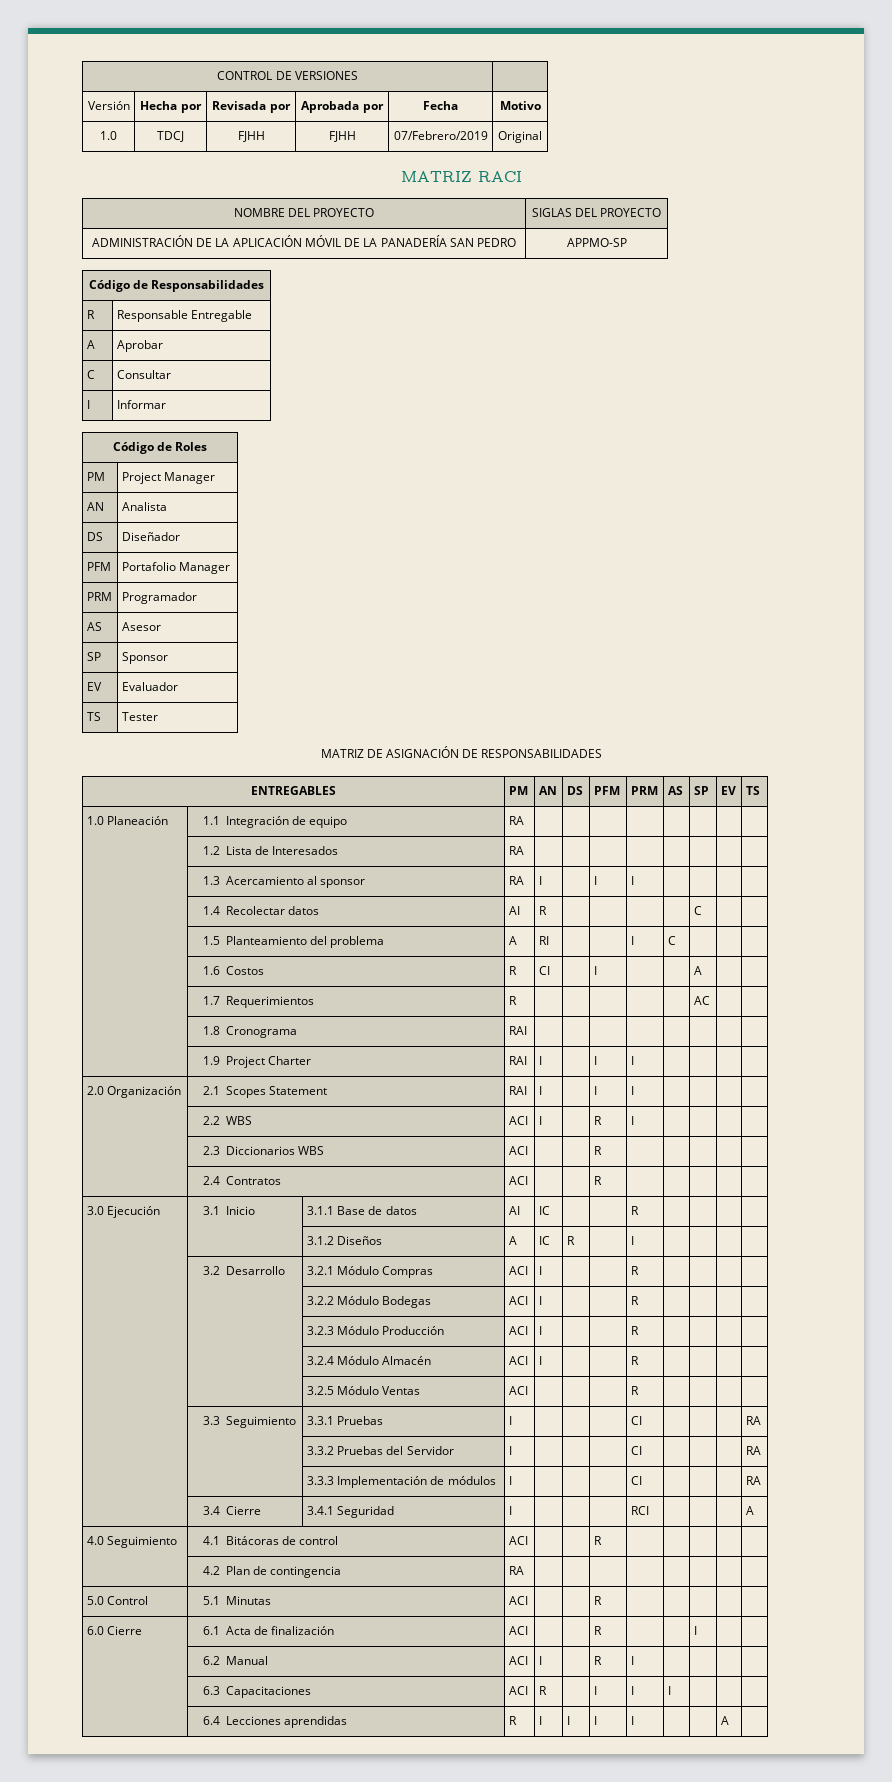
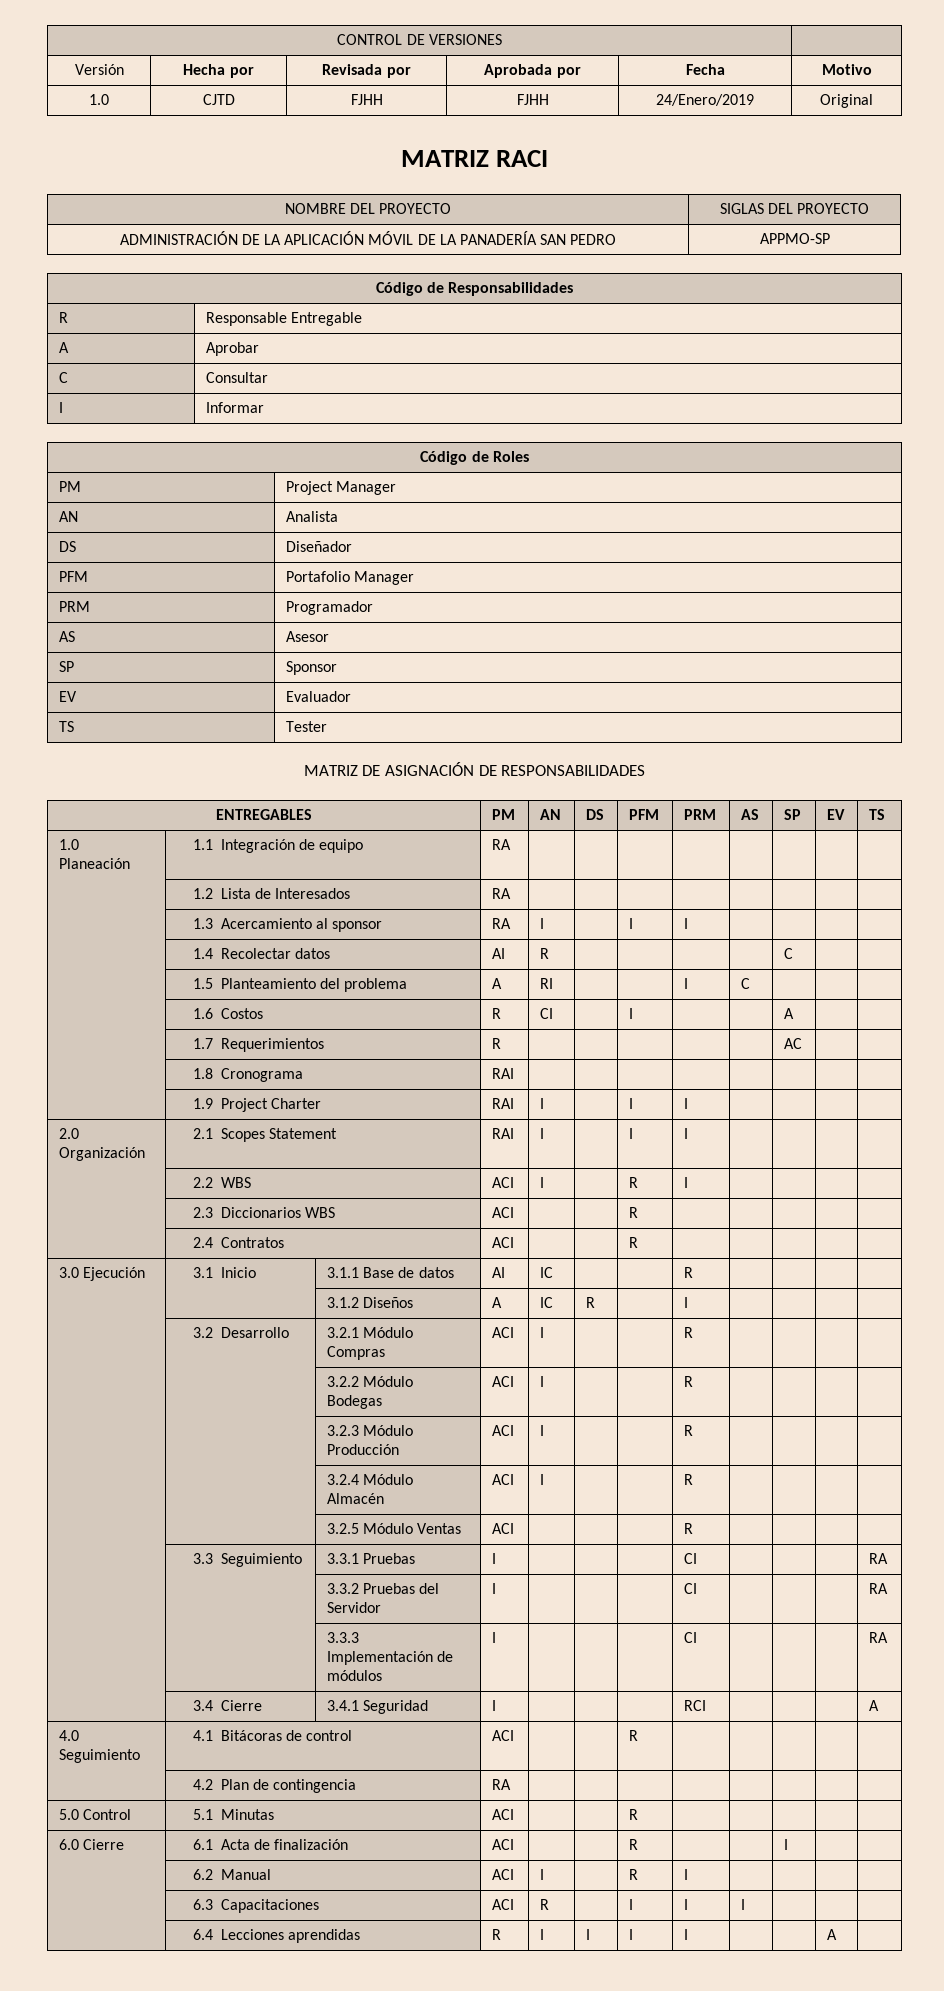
[157,131,184,142] TDCJ -> [202,94,235,105] CJTD
[393,131,488,140] 07/Febrero/2019 -> [656,94,754,106] 24/Enero/2019

